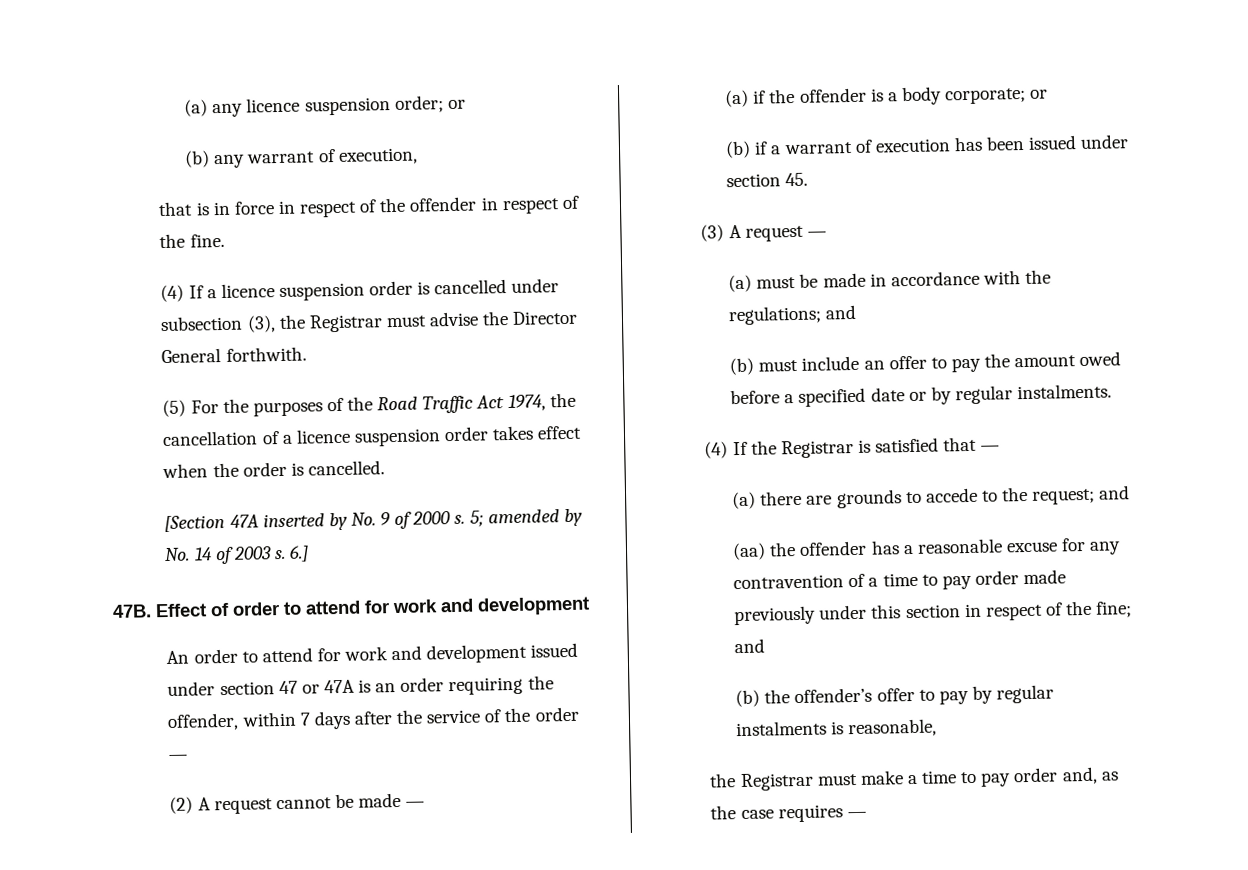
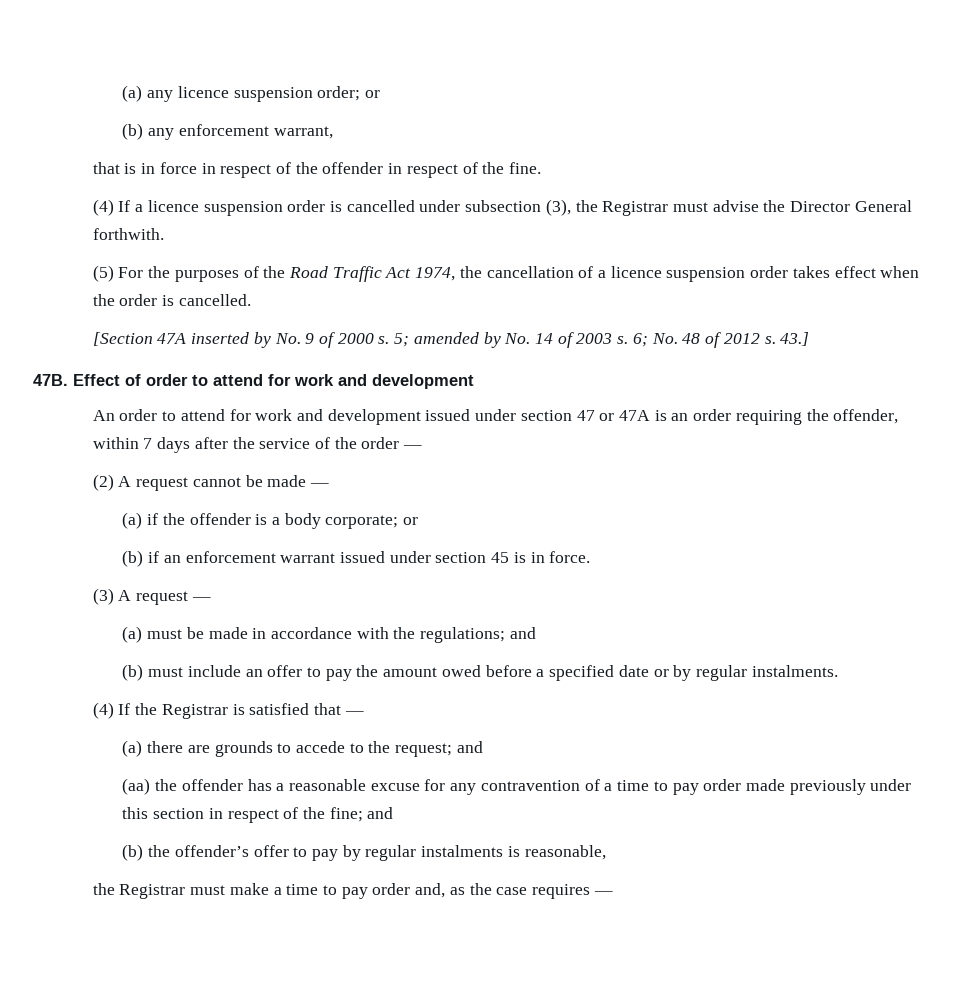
[247,147,418,165] warrant of execution, -> [178,124,333,139] enforcement warrant,
[289,545,310,562] 6.] -> [632,332,810,348] 6; No. 48 of 2012 s. 43.]
[770,134,1130,155] [726,172,809,188] a warrant of execution has been issued under section 45. -> [163,551,591,563] an enforcement warrant issued under section 45 is in force.

